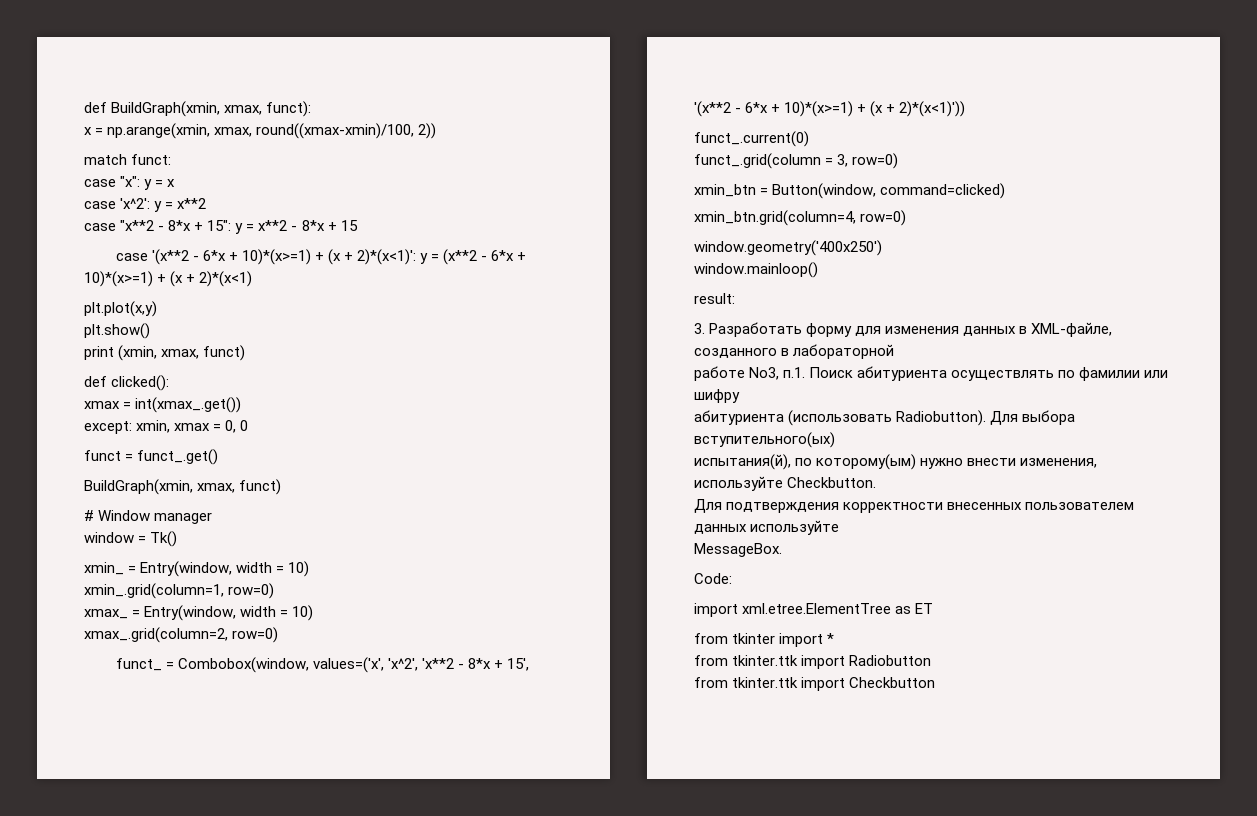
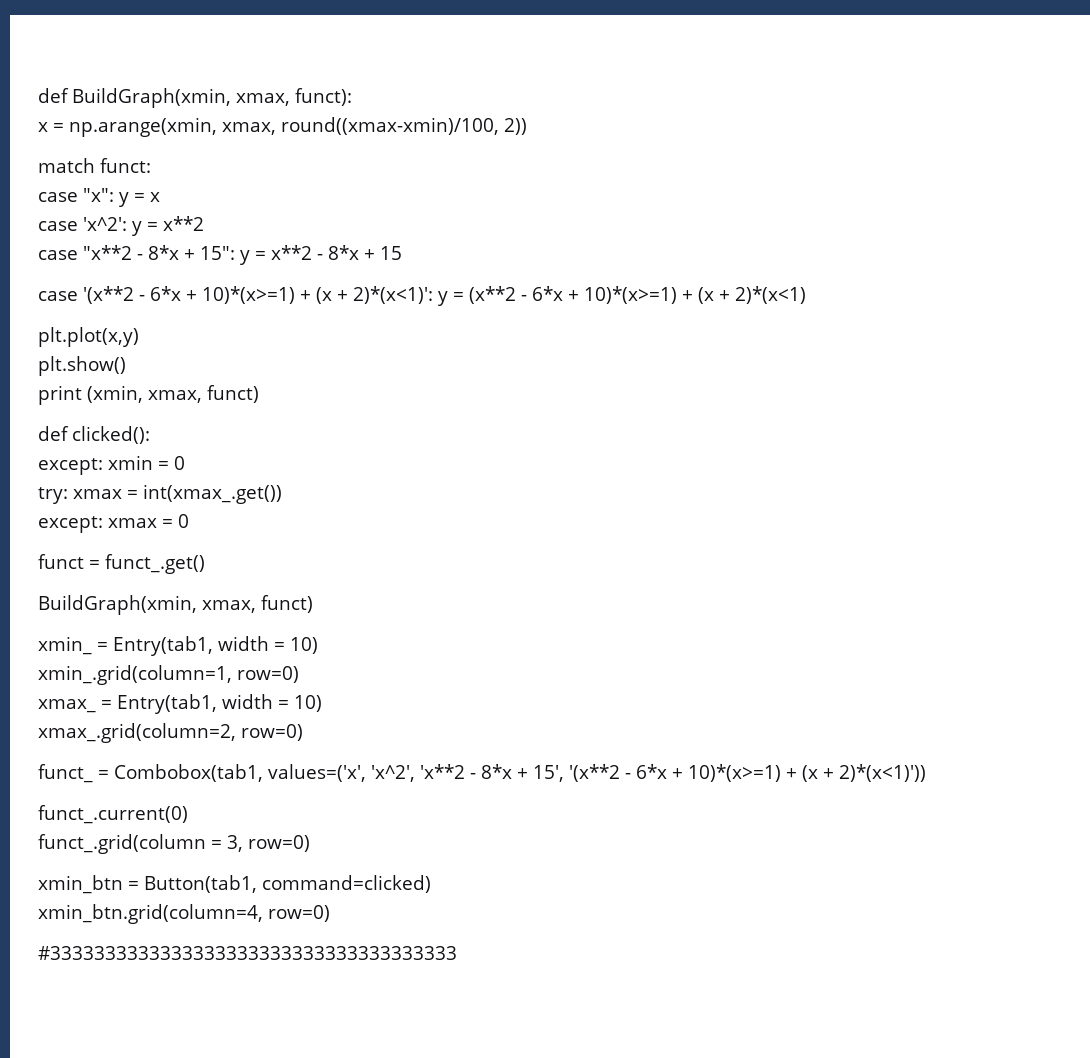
(170, 383) none -> [38,455,185,475] [38,487,68,504] except: xmin = 0 // try:
[136,420,237,433] xmin, xmax = 0, -> [108,518,173,528] xmax =
[84,510,213,524] [84,531,178,547] // # Window manager // window = Tk() -> (313, 604) none
[140,561,233,577] Entry(window, -> [113,636,213,656] Entry(tab1,
[144,605,237,621] Entry(window, -> [117,694,217,714] Entry(tab1,
[177,657,309,673] Combobox(window, -> [114,764,263,782] Combobox(tab1,
[772,183,877,199] Button(window, -> [144,875,257,893] Button(tab1,
[694,240,882,256] [694,262,818,278] [694,293,735,304] [694,322,1113,337] [694,344,895,359] [694,366,1169,381] [694,389,740,403] [694,410,1076,426] [694,432,835,448] [694,454,1098,470] [694,476,877,491] [694,499,1135,513] [694,520,840,535] [694,543,782,557] [694,573,732,584] [694,603,934,617] [694,633,835,647] [694,655,932,669] [694,677,936,691] window.geometry('400x250') // window.mainloop() // result: // 3. Разработать форму для изменения данных в XML-файле, созданного в лабораторной // работе No3, п.1. Поиск абитуриента осуществлять по фамилии или шифру // абитуриента (использовать Radiobutton). Для выбора вступительного(ых) // испытания(й), по которому(ым) нужно внести изменения, используйте Checkbutton. // Для подтверждения корректности внесенных пользователем данных используйте // MessageBox. // Code: // import xml.etree.ElementTree as ET // from tkinter import * // from tkinter.ttk import Radiobutton // from tkinter.ttk import Checkbutton -> [38,946,457,960] #3333333333333333333333333333333333333

